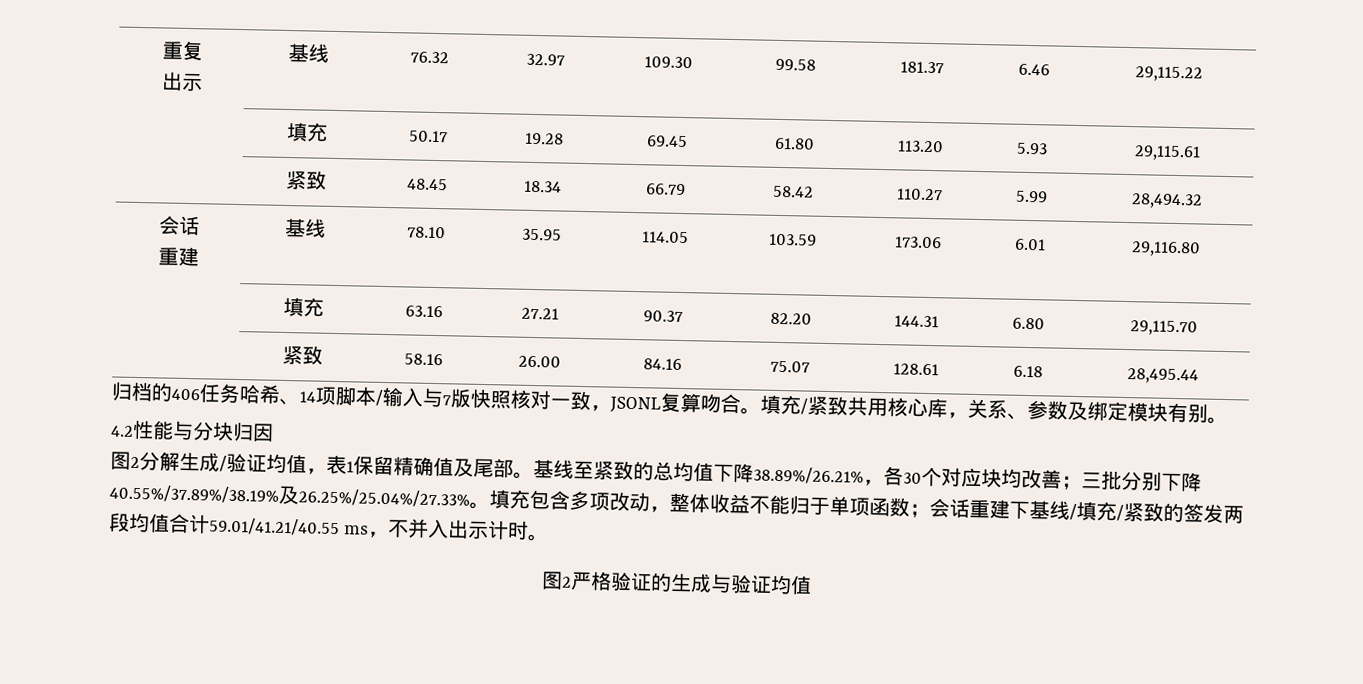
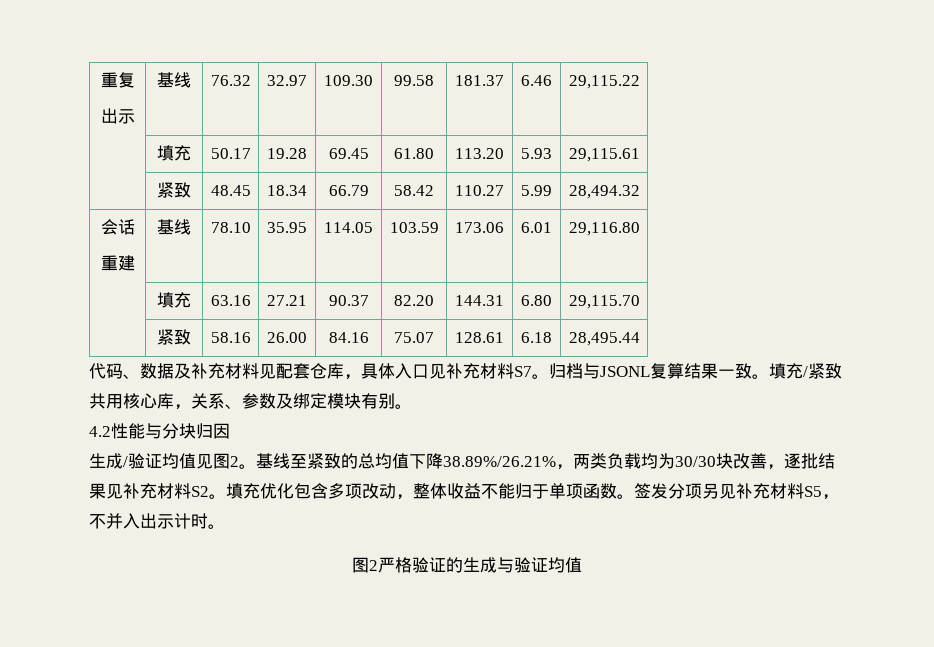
[111,381,741,414] 归档的406任务哈希、14项脚本/输入与7版快照核对一致，JSONL复算吻合 -> [89,363,752,380] 代码、数据及补充材料见配套仓库，具体入口见补充材料S7。归档与JSONL复算结果一致
[110,451,180,471] 图2分解 -> (230, 431) none
[306,454,514,478] ，表1保留精确值及尾部 -> [196,453,239,469] 见图2
[883,466,1202,492] [109,484,530,510] 各30个对应块均改善；三批分别下降40.55%/37.89%/38.19%及26.25%/25.04%/27.33%。填充 -> [573,453,835,470] [89,483,294,499] 两类负载均为30/30块改善，逐批结果见补充材料S2。填充优化
[909,498,1244,524] [109,512,370,537] ；会话重建下基线/填充/紧致的签发两段均值合计59.01/41.21/40.55 ms -> [617,483,822,499] 。签发分项另见补充材料S5

